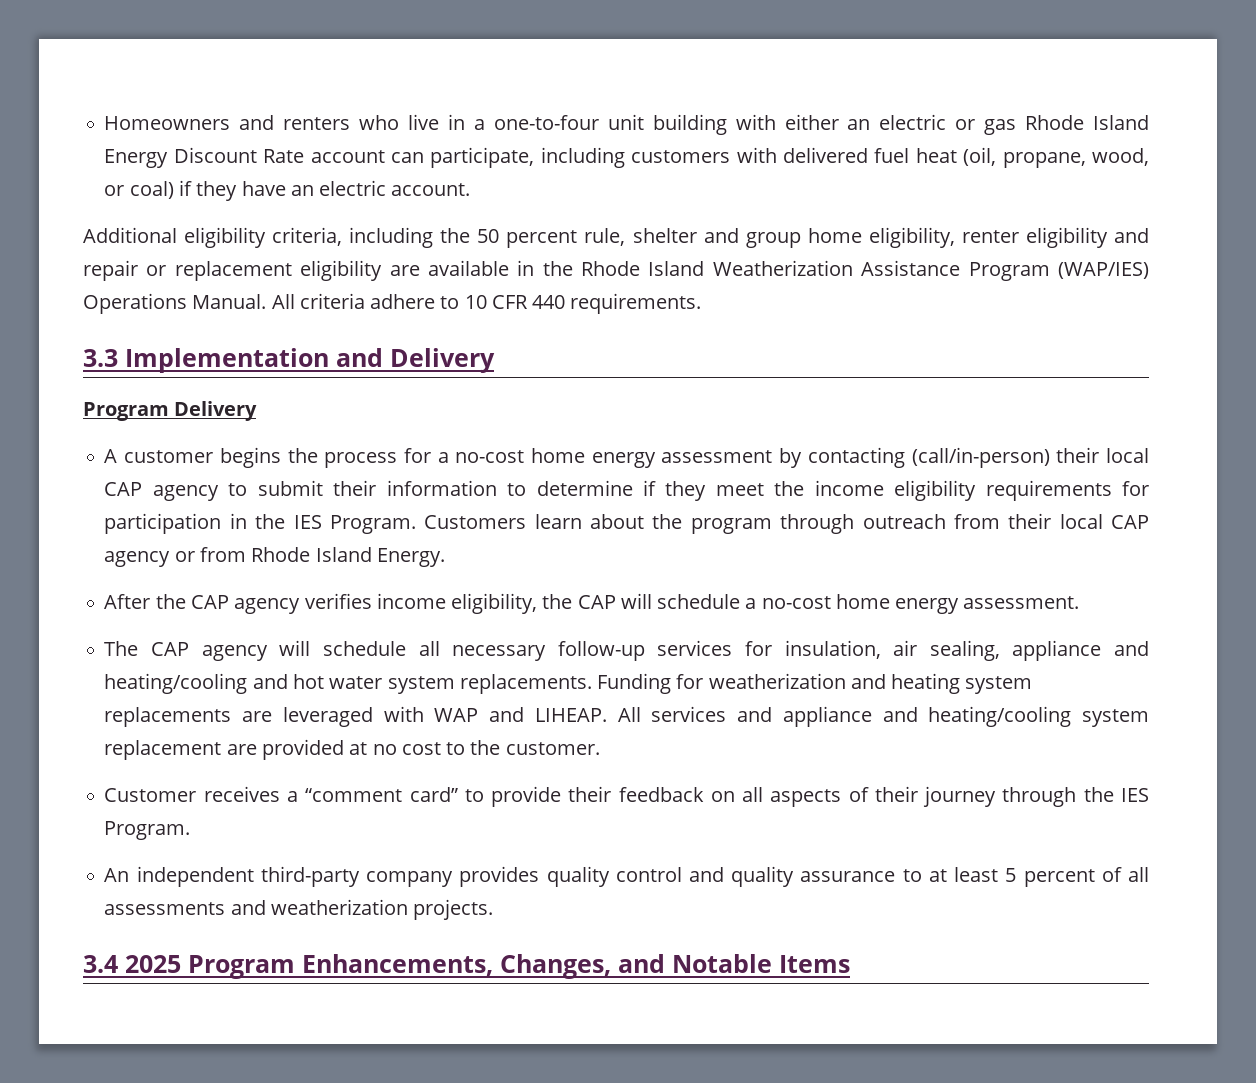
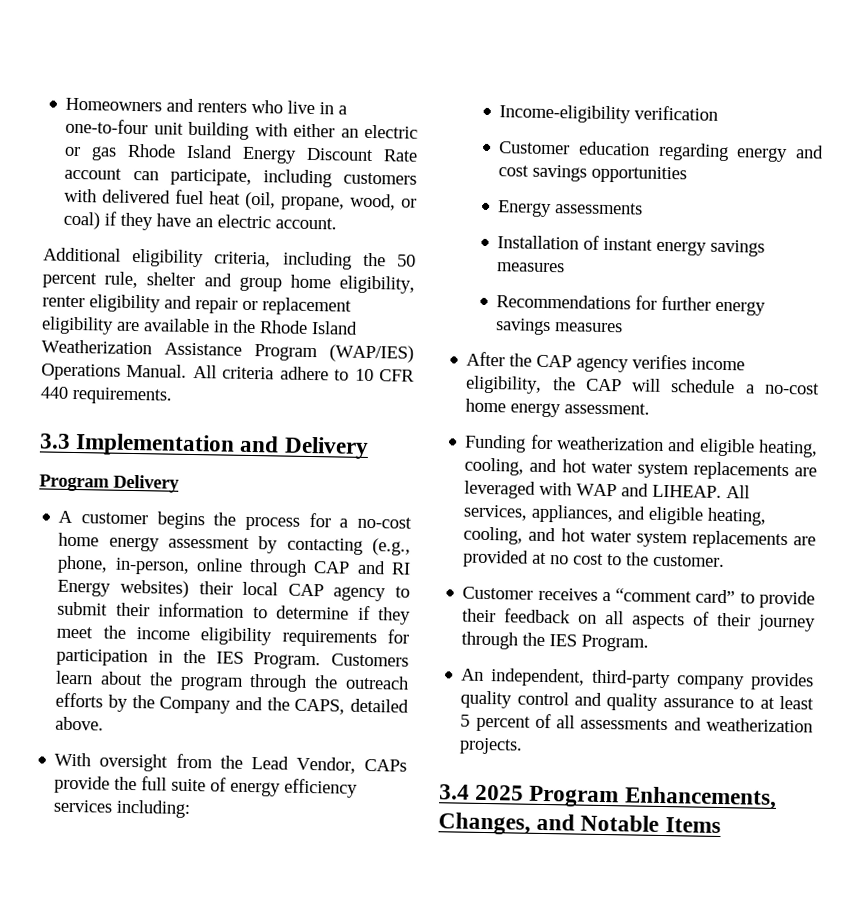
[911,447,1050,468] (call/in-person) -> [371,538,411,556] [57,555,411,577] [57,579,189,598] (e.g., phone, in-person, online through CAP and RI Energy websites)
[862,513,1149,529] [104,547,445,567] outreach from their local CAP agency or from Rhode Island Energy. -> [314,675,409,690] [55,692,409,715] [55,716,105,731] [54,752,407,774] [54,775,359,798] [53,799,192,819] [499,104,719,124] [499,141,824,163] [498,164,688,184] [497,200,644,218] [497,235,766,257] [497,262,566,273] [496,294,767,316] [495,318,624,336] the outreach efforts by the Company and the CAPS, detailed above. // With oversight from the Lead Vendor, CAPs provide the full suite of energy efficiency services including: // Income-eligibility verification // Customer education regarding energy and cost savings opportunities // Energy assessments // Installation of instant energy savings measures // Recommendations for further energy savings measures
[104,640,1149,661] [104,673,961,694] The CAP agency will schedule all necessary follow-up services for insulation, air sealing, appliance and heating/cooling and hot water system replacements. Funding for weatherization and heating -> [464,434,818,458] [464,457,632,476] Funding for weatherization and eligible heating, cooling, and hot water
[651,706,1149,727] [104,740,222,760] services and appliance and heating/cooling system replacement -> [463,504,768,526] [463,526,788,550] services, appliances, and eligible heating, cooling, and hot water system replacements
[136,866,254,887] independent -> [491,668,586,687] independent,

